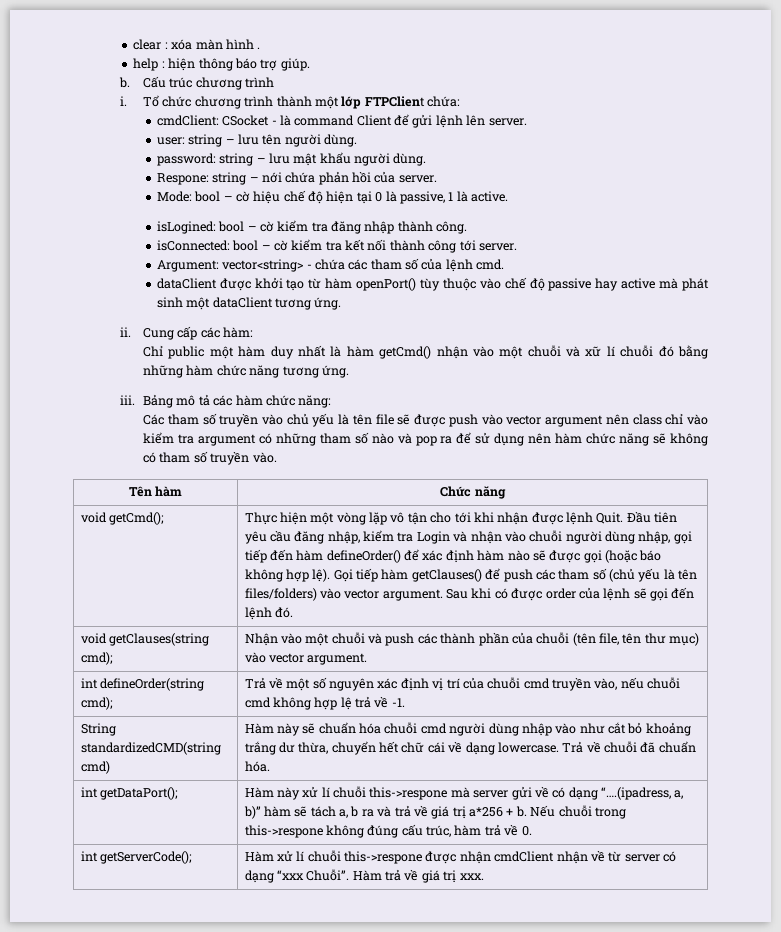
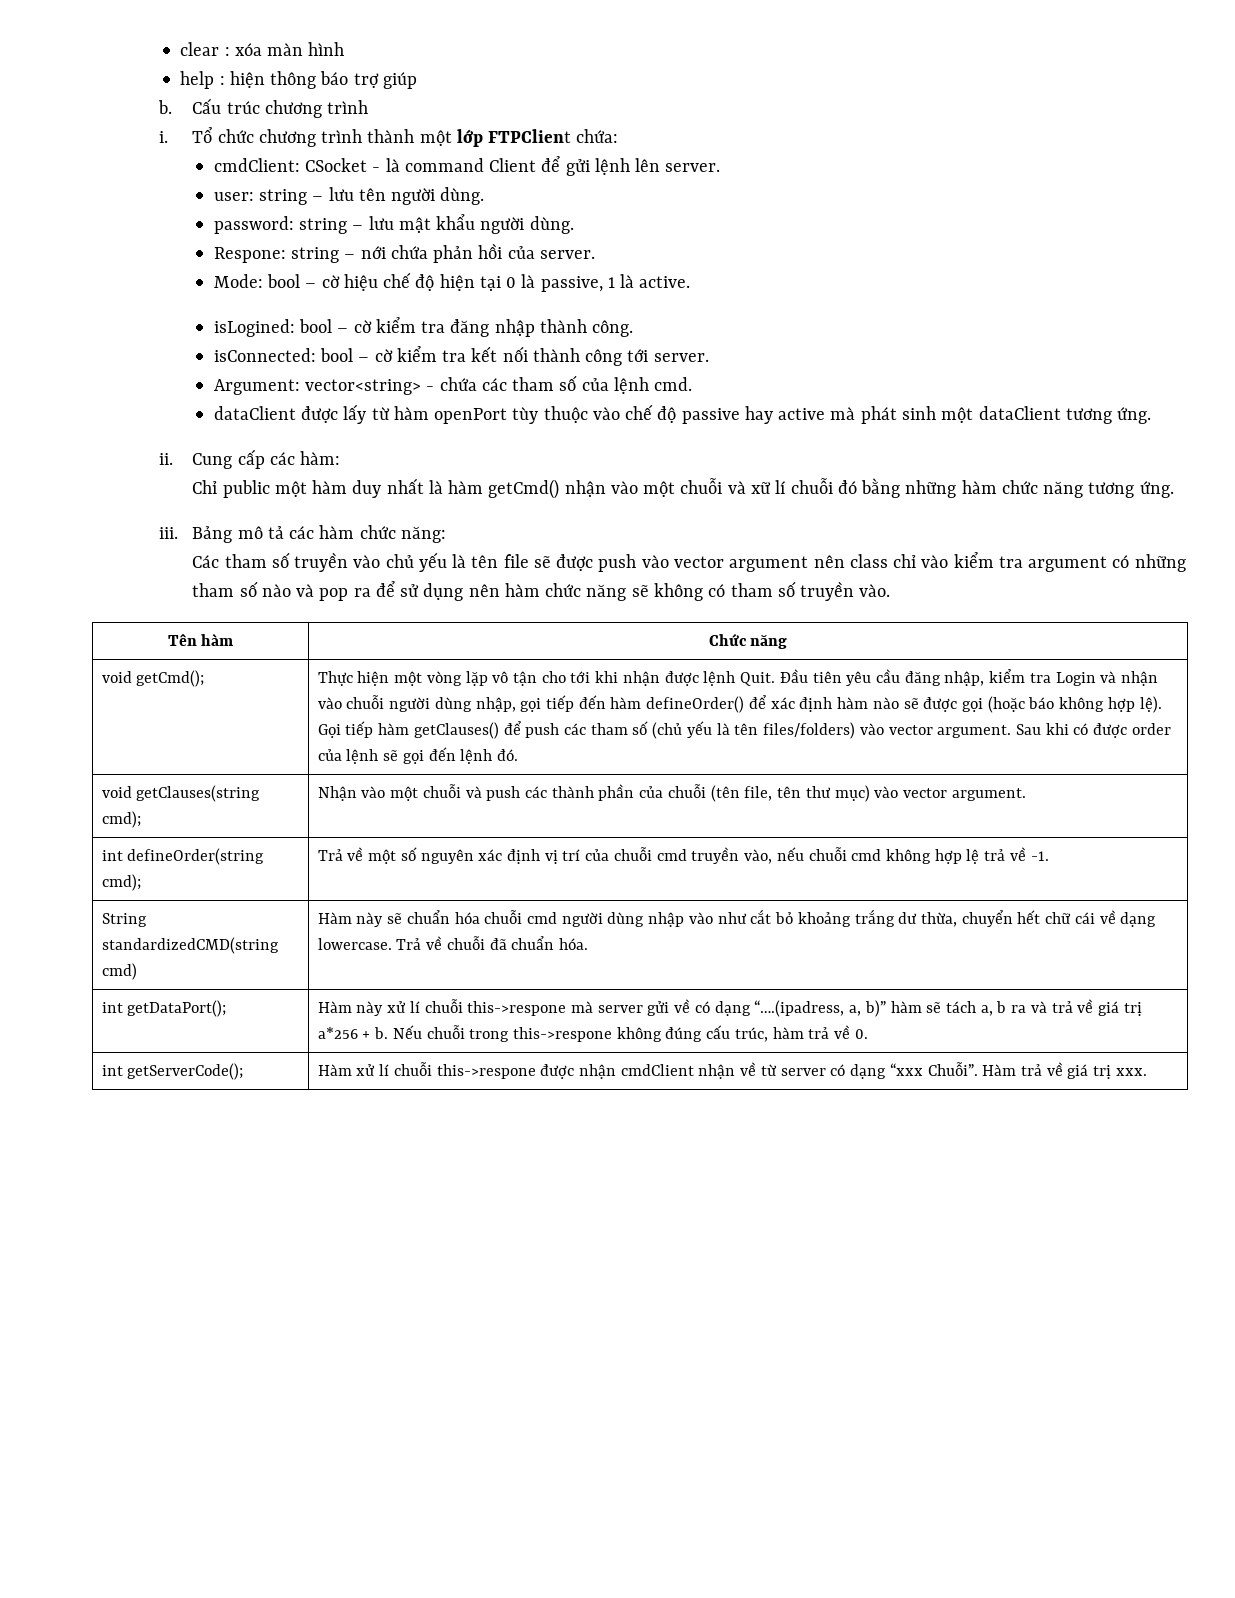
[257,47,261,49] . -> (345, 49) none
[280,58,310,71] giúp. -> [382,72,417,89] giúp
[254,277,305,291] khởi tạo -> [343,404,367,424] lấy
[356,278,417,291] openPort() -> [434,408,508,424] openPort

